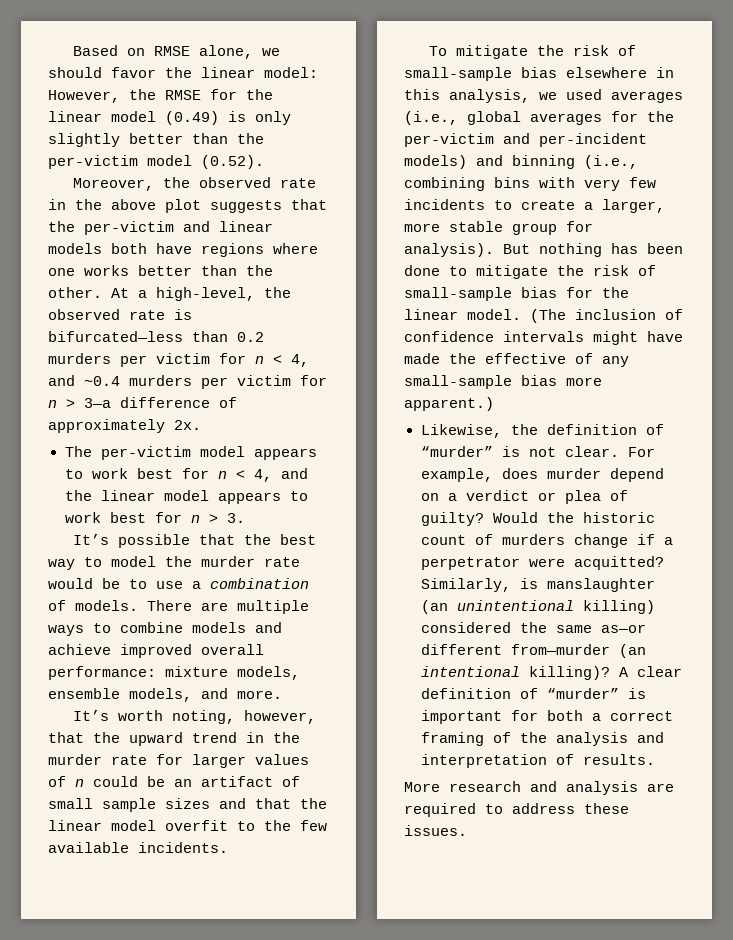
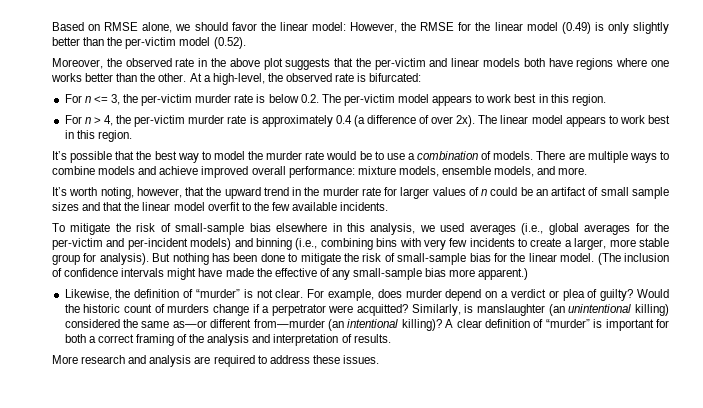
[48,331,264,342] [48,353,309,367] [48,375,327,389] [48,397,237,408] [48,419,201,433] bifurcated—less than 0.2 murders per victim for n < 4, and ~0.4 murders per victim for n > 3—a difference of approximately 2x. // -> [369,73,422,82] [64,94,319,106] bifurcated: // For n <= 3, the per-victim murder rate is below 0.2.
[181,468,308,482] [64,490,92,501] for n < 4, and the -> [538,94,606,106] [64,115,498,127] in this region. // For n > 4, the per-victim murder rate is approximately 0.4 (a difference of over 2x). The
[154,512,245,523] for n > 3. -> [64,130,132,142] in this region.

